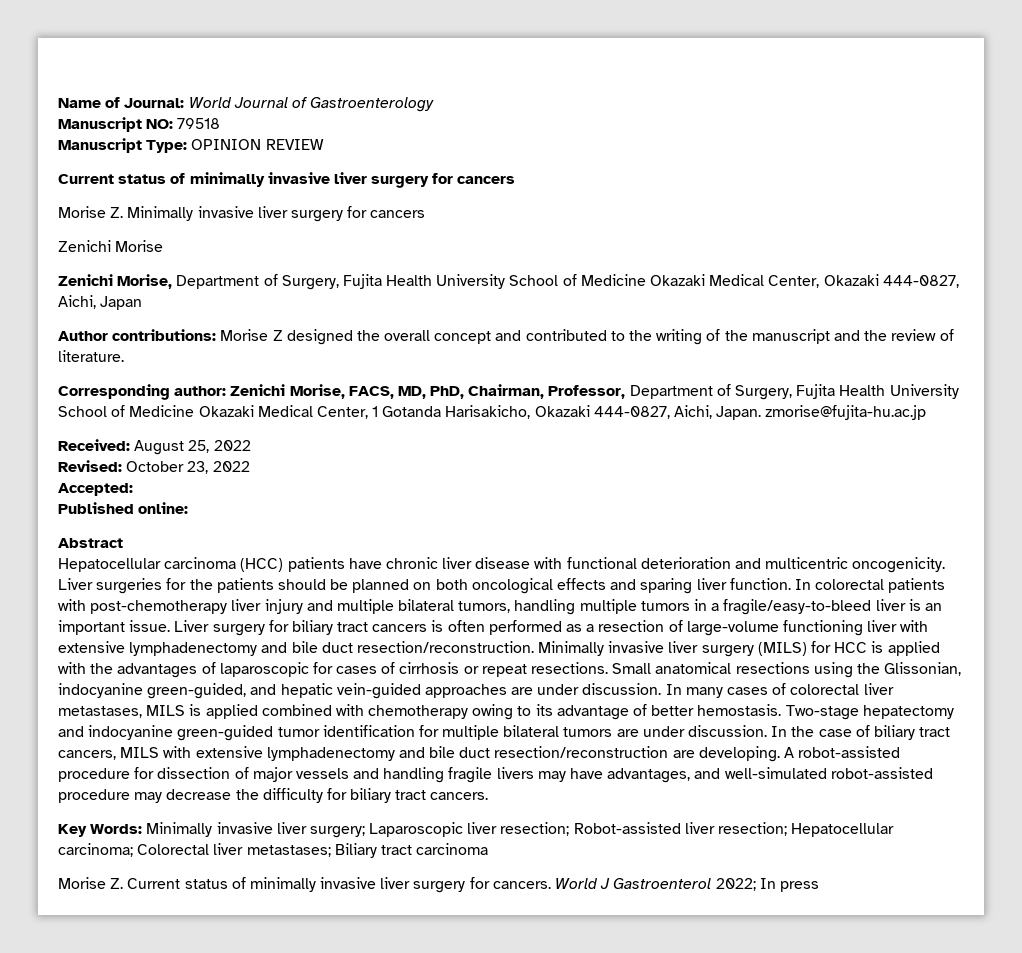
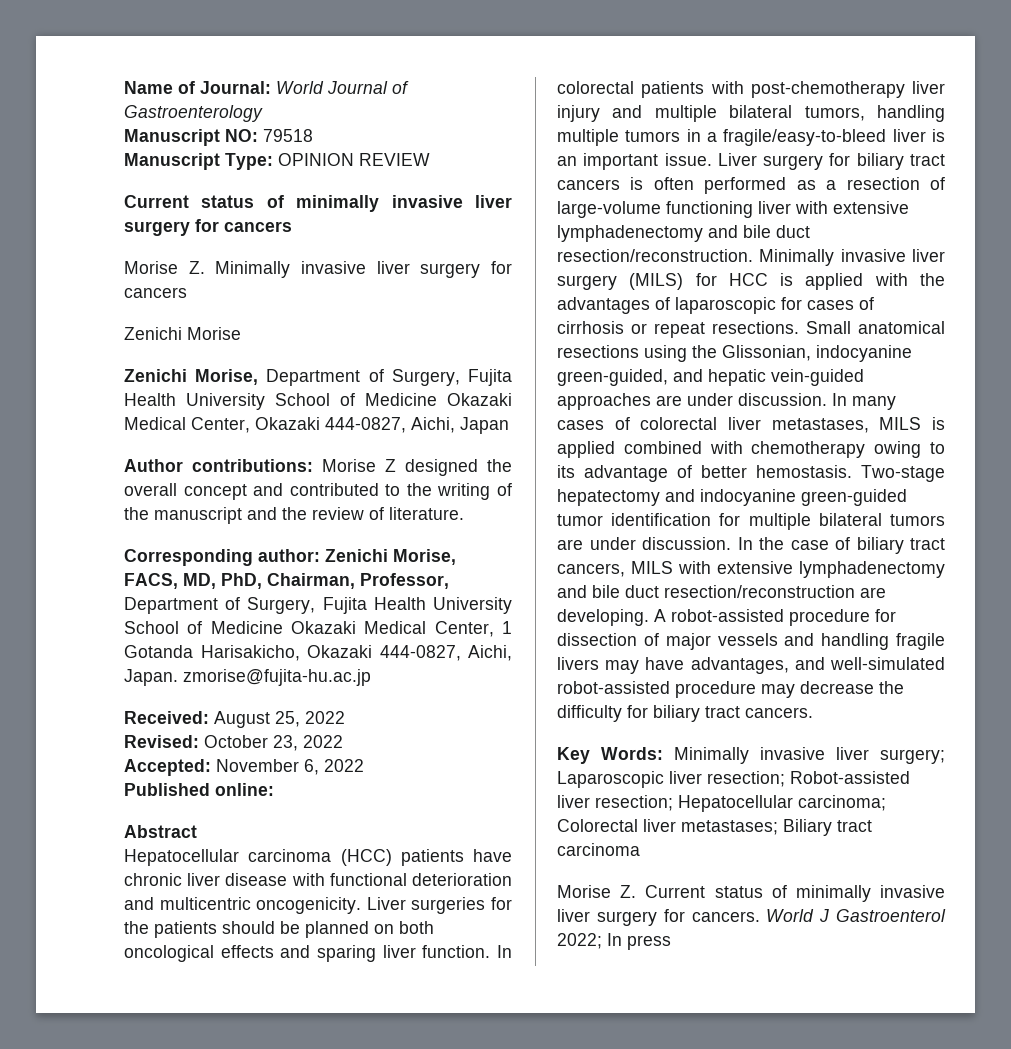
(133, 489) none -> [216,759,364,775] November 6, 2022

